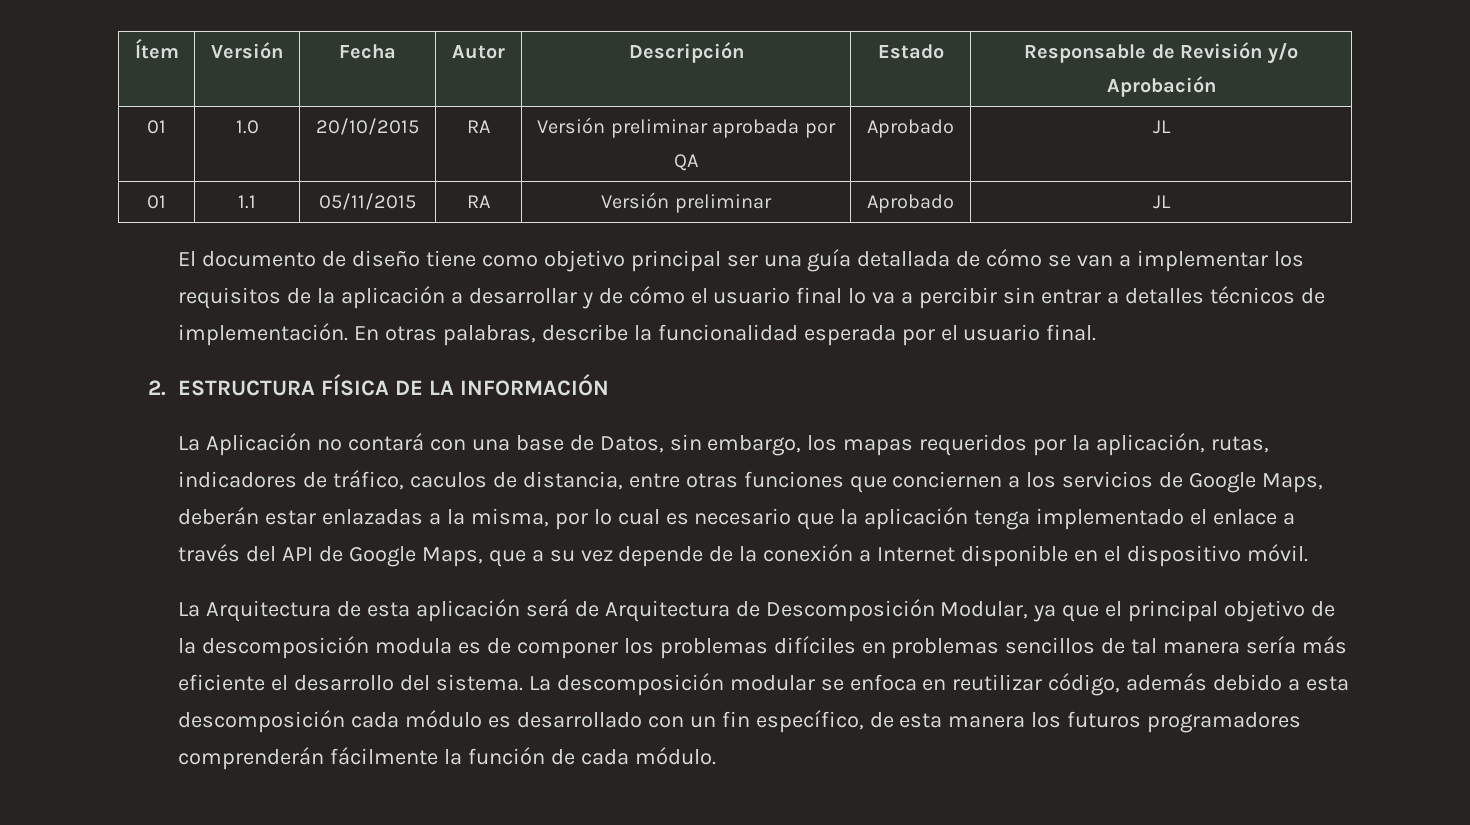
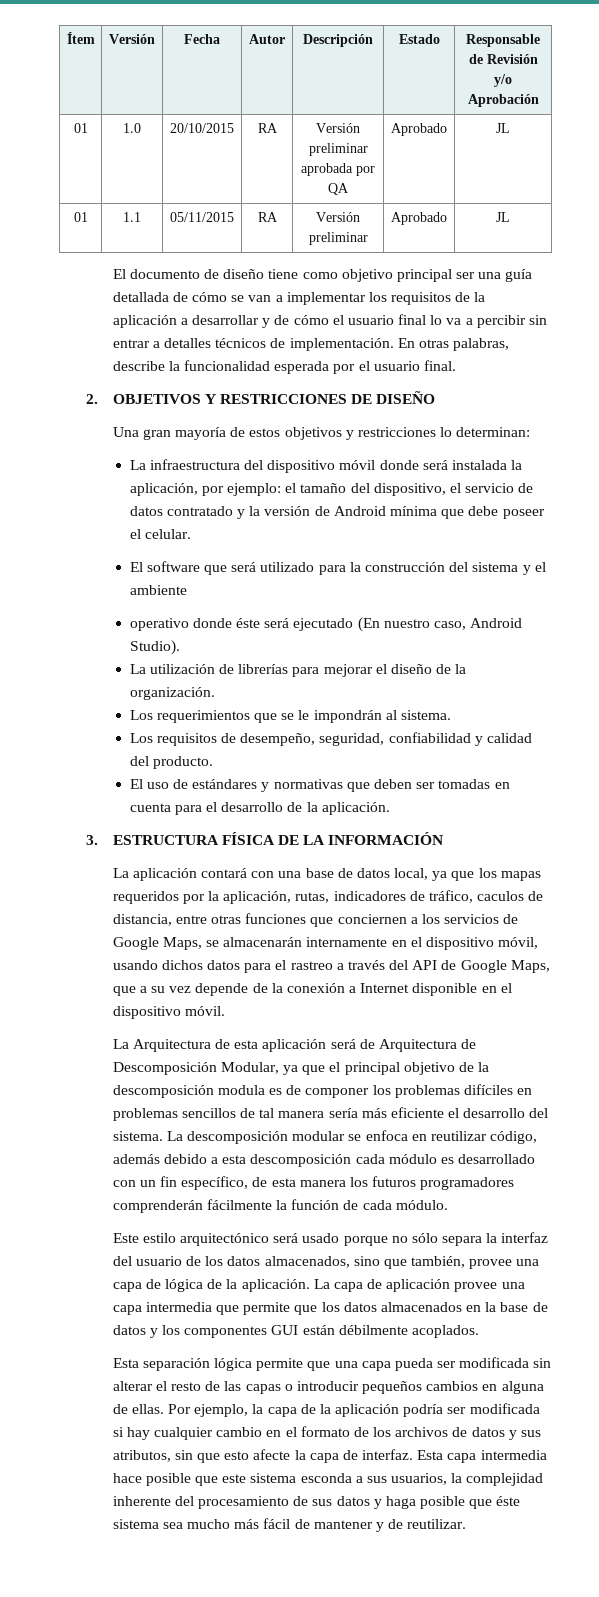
(167, 388) none -> [112,391,436,404] [112,427,531,440] [129,459,523,473] [129,483,534,496] [129,506,545,519] [129,529,191,539] [129,561,546,575] [129,585,187,595] [129,617,523,632] [129,640,180,655] [129,664,467,677] [129,687,215,700] [129,710,451,723] [129,732,532,746] [129,756,213,769] [129,779,510,792] [129,802,390,815] [85,835,98,845] OBJETIVOS Y RESTRICCIONES DE DISEÑO // Una gran mayoría de estos objetivos y restricciones lo determinan: // La infraestructura del dispositivo móvil donde será instalada la aplicación, por ejemplo: el tamaño del dispositivo, el servicio de datos contratado y la versión de Android mínima que debe poseer el celular. // El software que será utilizado para la construcción del sistema y el ambiente // operativo donde éste será ejecutado (En nuestro caso, Android Studio). // La utilización de librerías para mejorar el diseño de la organización. // Los requerimientos que se le impondrán al sistema. // Los requisitos de desempeño, seguridad, confiabilidad y calidad del producto. // El uso de estándares y normativas que deben ser tomadas en cuenta para el desarrollo de la aplicación. // 3.
[205,433,342,456] Aplicación no -> [132,868,197,881] aplicación
[599,434,802,456] Datos, sin embargo, -> [356,868,475,881] datos local, ya que
[178,507,1278,530] deberán estar enlazadas a la misma, por lo cual es necesario que la aplicación tenga implementado el enlace -> [205,937,539,950] [112,960,333,973] se almacenarán internamente en el dispositivo móvil, usando dichos datos para el rastreo
(716, 756) none -> [112,1232,549,1246] [112,1256,540,1269] [112,1279,525,1292] [112,1302,548,1315] [112,1325,479,1338] [112,1357,552,1371] [112,1381,544,1394] [112,1403,540,1417] [112,1426,542,1440] [112,1449,547,1463] [112,1473,544,1486] [112,1496,521,1509] [112,1518,467,1532] // Este estilo arquitectónico será usado porque no sólo separa la interfaz del usuario de los datos almacenados, sino que también, provee una capa de lógica de la aplicación. La capa de aplicación provee una capa intermedia que permite que los datos almacenados en la base de datos y los componentes GUI están débilmente acoplados. // Esta separación lógica permite que una capa pueda ser modificada sin alterar el resto de las capas o introducir pequeños cambios en alguna de ellas. Por ejemplo, la capa de la aplicación podría ser modificada si hay cualquier cambio en el formato de los archivos de datos y sus atributos, sin que esto afecte la capa de interfaz. Esta capa intermedia hace posible que este sistema esconda a sus usuarios, la complejidad inherente del procesamiento de sus datos y haga posible que éste sistema sea mucho más fácil de mantener y de reutilizar.

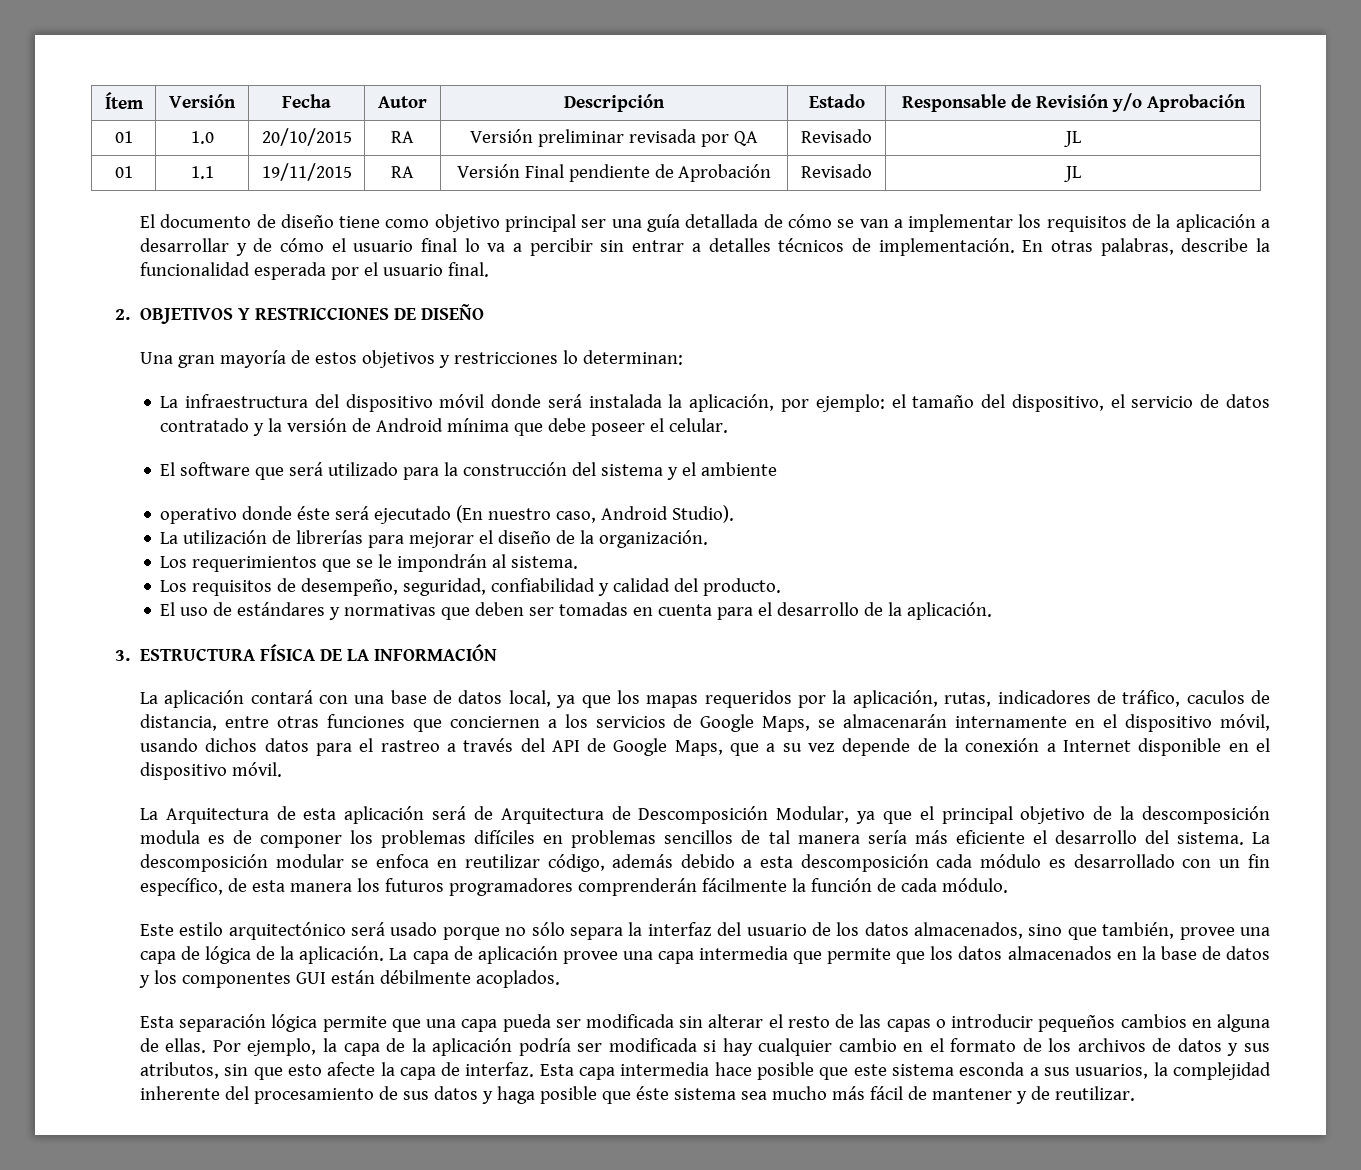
[301,163,353,176] aprobada -> [629,129,696,143] revisada
[391,123,447,136] Aprobado -> [801,129,872,143] Revisado
[170,212,234,222] [257,212,278,222] [316,212,360,222] [308,232,368,245] [391,212,447,225] 05/11/2015 | RA | Versión preliminar | Aprobado -> [261,163,352,181] [391,166,414,178] [456,164,772,182] [801,164,872,178] 19/11/2015 | RA | Versión Final pendiente de Aprobación | Revisado

